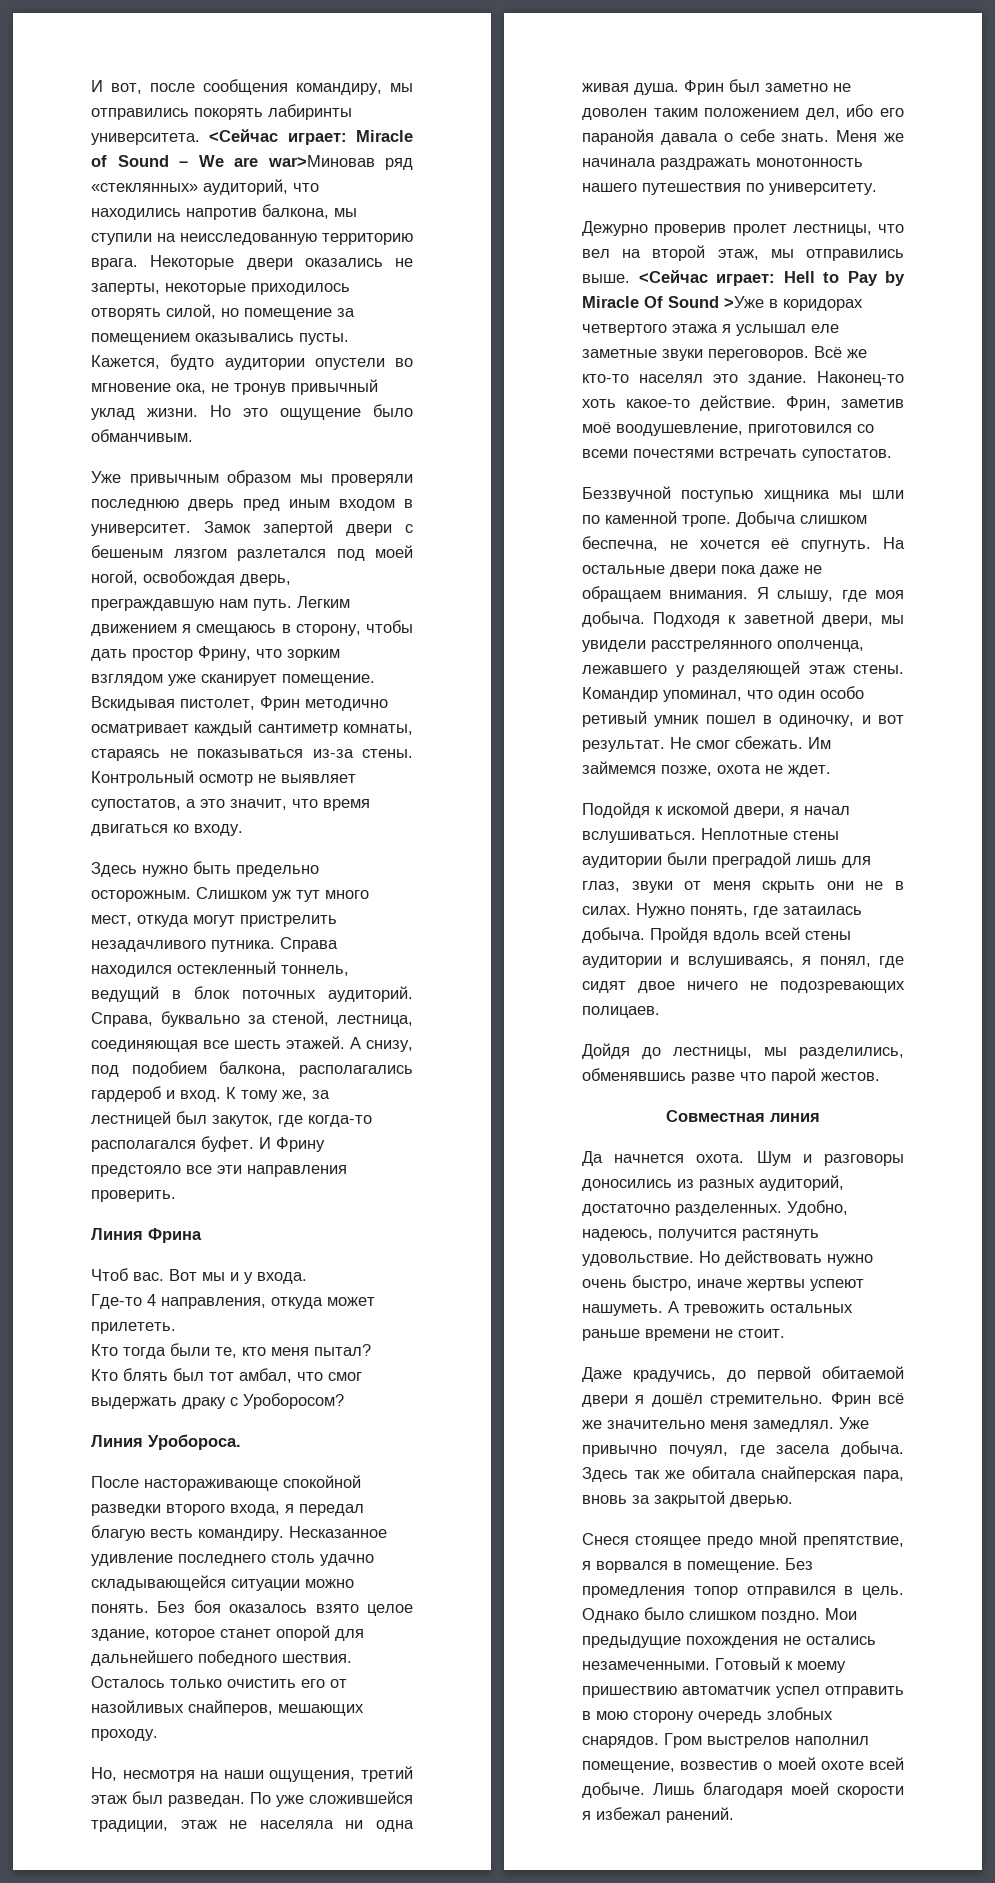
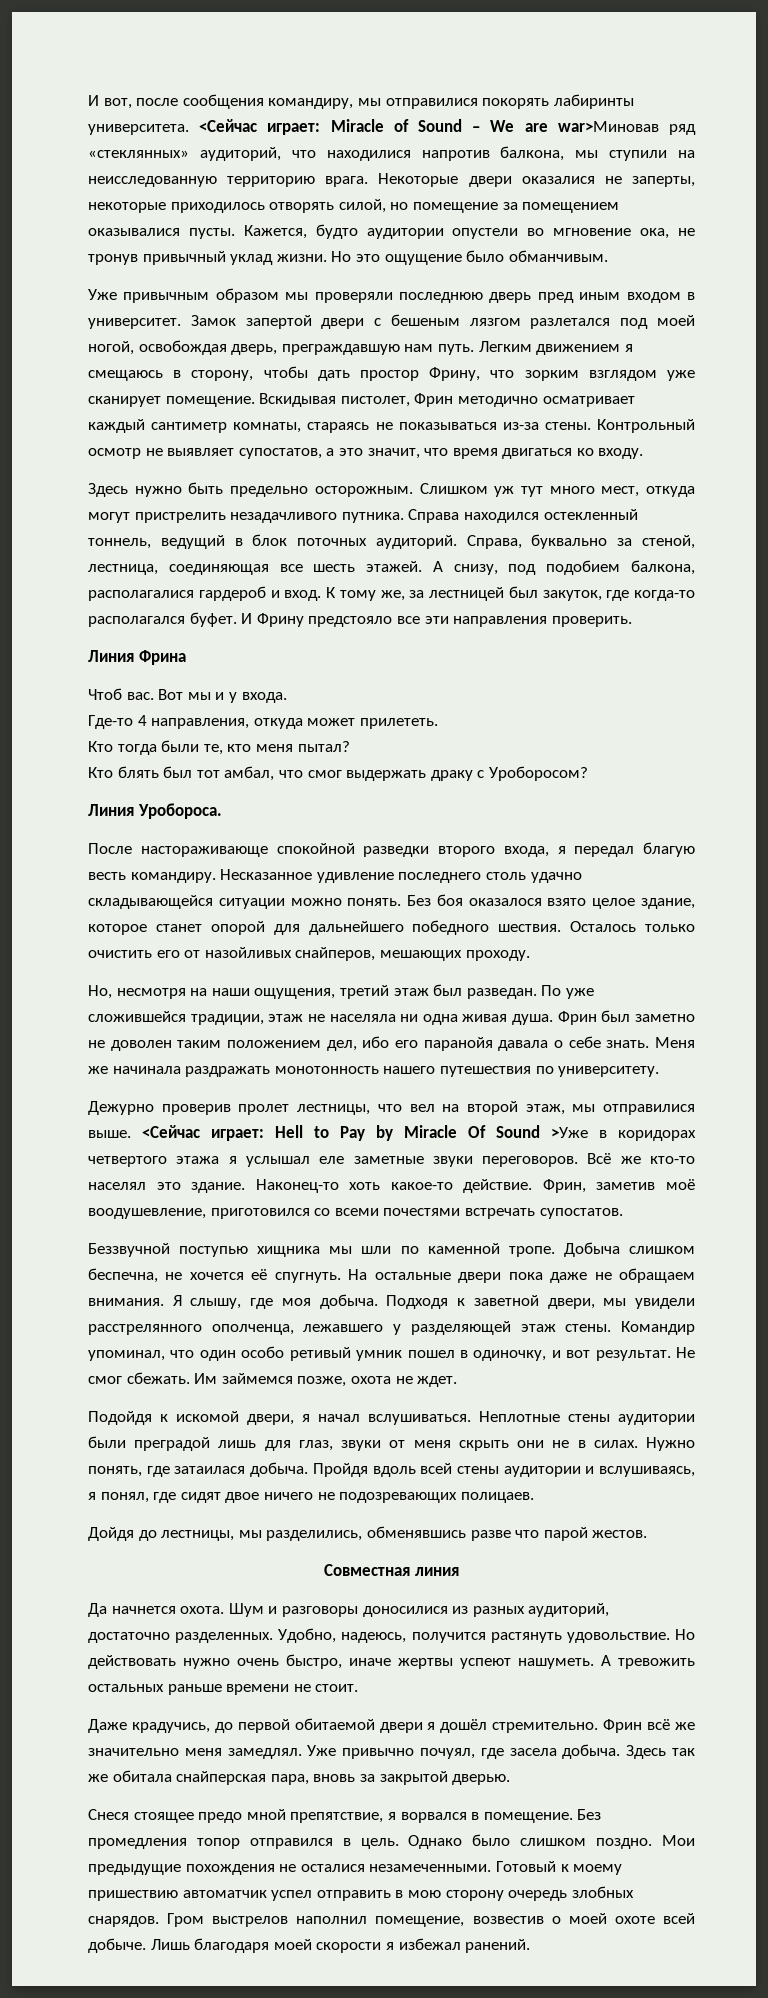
[91,108,189,120] отправились -> [385,98,478,109] отправилися
[91,208,181,220] находились -> [326,150,411,161] находилися
[304,258,383,267] оказались -> [521,176,595,184] оказалися
[195,333,294,342] оказывались -> [88,228,180,236] оказывалися
[299,1065,413,1077] располагались -> [88,590,194,601] располагалися
[229,1604,308,1613] оказалось -> [468,898,542,906] оказалося
[806,249,904,261] отправились -> [602,1104,695,1115] отправилися
[783,906,862,915] затаилась -> [174,1466,246,1474] затаилася
[582,1179,672,1191] доносились -> [362,1606,448,1617] доносилися
[806,1636,876,1645] остались -> [300,1864,365,1872] осталися

